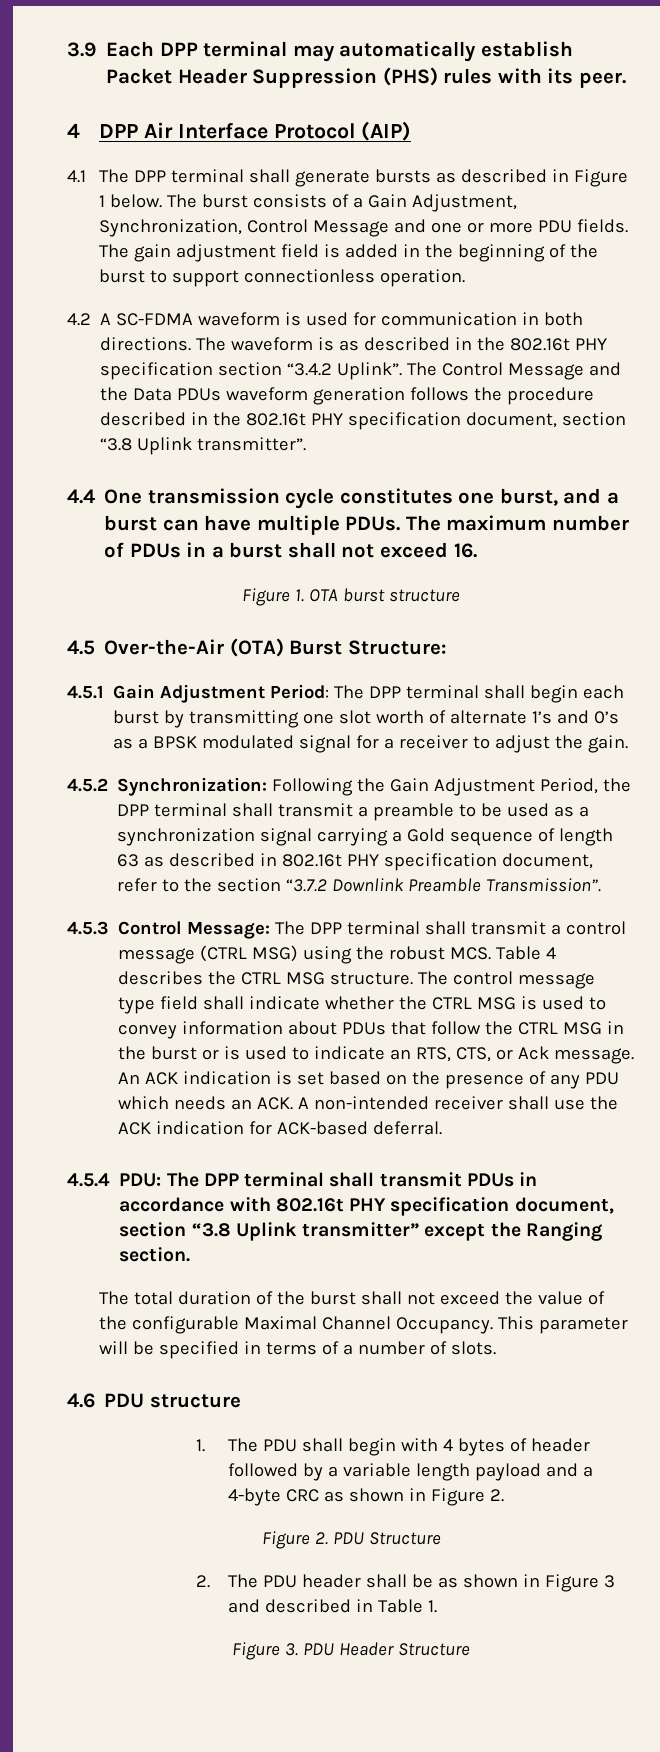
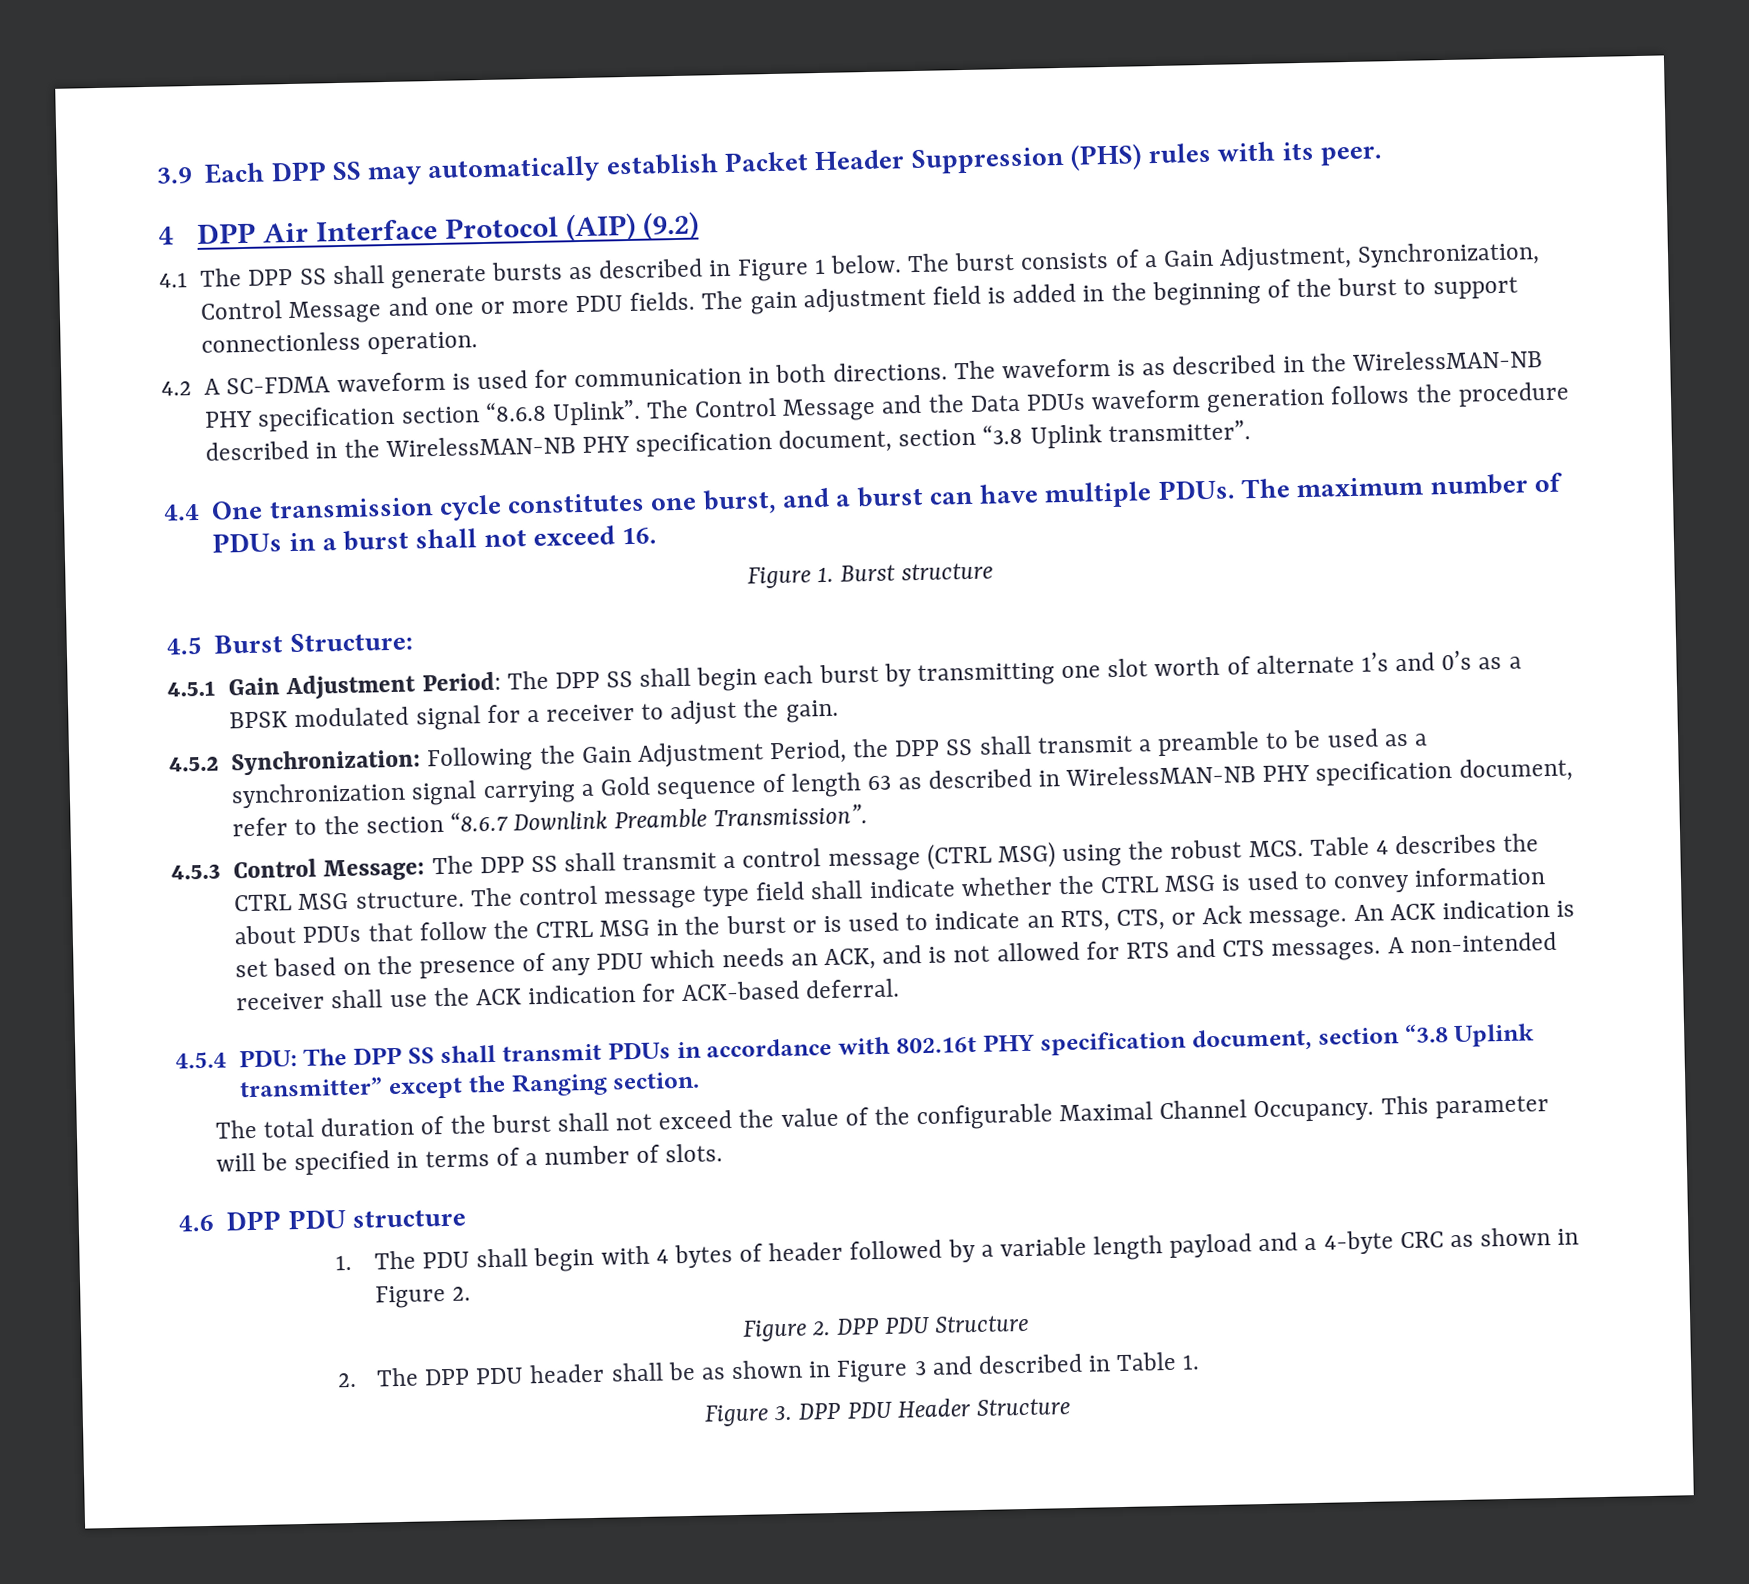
[203,41,288,57] terminal -> [331,161,362,181] SS
(412, 131) none -> [641,211,699,241] (9.2)
[171,169,245,183] terminal -> [299,268,327,285] SS
[510,338,571,351] 802.16t -> [1350,349,1543,372] WirelessMAN-NB
[287,363,333,376] “3.4.2 -> [484,401,547,423] “8.6.8
[246,413,307,426] 802.16t -> [384,435,576,458] WirelessMAN-NB
[309,588,385,602] OTA burst -> [840,564,897,582] Burst
[104,638,284,657] Over-the-Air (OTA) -> (202, 645) none
[406,685,480,699] terminal -> [606,670,634,688] SS
[154,803,228,817] terminal -> [945,738,974,756] SS
[282,854,343,867] 802.16t -> [1065,764,1257,787] WirelessMAN-NB
[286,879,328,892] “3.7.2 -> [449,811,509,832] “8.6.7
[347,921,421,935] terminal -> [530,855,558,873] SS
[257,1097,294,1110] ACK. -> [823,938,1382,971] ACK, and is not allowed for RTS and CTS messages.
[244,1172,325,1187] terminal -> [407,1047,435,1064] SS
(95, 1400) none -> [226,1210,282,1231] DPP
(328, 1538) none -> [836,1318,880,1335] DPP
(259, 1581) none -> [424,1368,471,1386] DPP
(299, 1649) none -> [798,1402,843,1420] DPP

